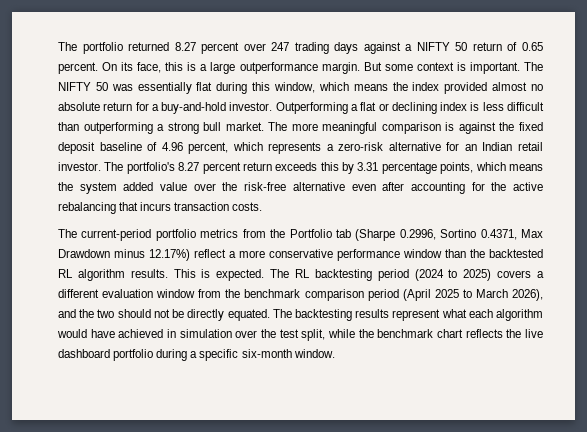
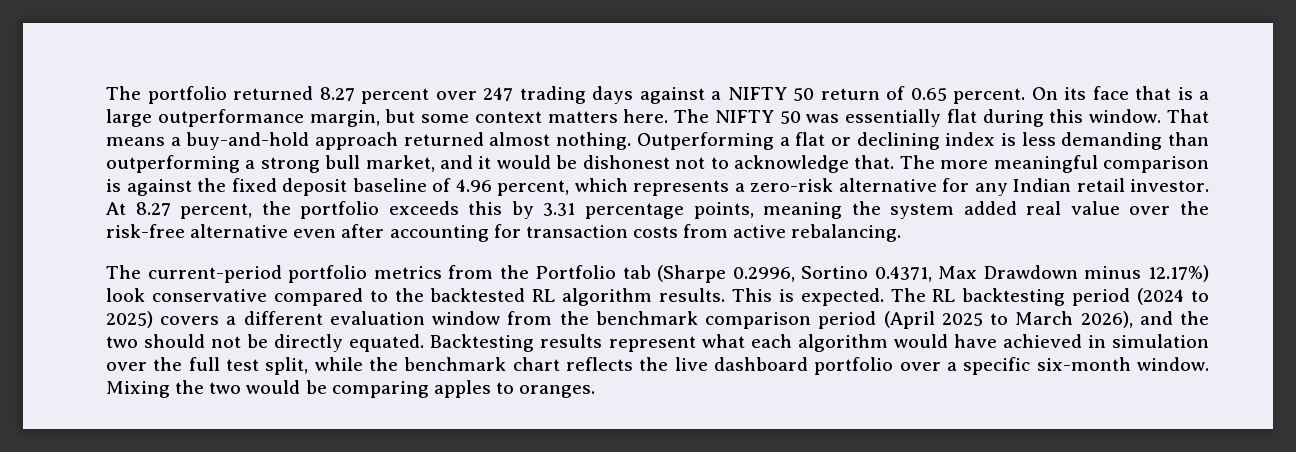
[137,62,184,73] face, this -> [1092,86,1171,100] face that
[321,62,520,74] margin. But some context is important. -> [309,109,669,127] margin, but some context matters here.
[274,82,543,94] [58,102,273,114] window, which means the index provided almost no absolute return for a buy-and-hold investor. -> [1089,109,1209,123] [106,132,632,150] window. That means a buy-and-hold approach returned almost nothing.
[506,102,544,111] difficult -> [1061,132,1163,150] demanding
[225,122,264,131] market. -> [365,155,895,173] market, and it would be dishonest not to acknowledge that.
[464,144,477,151] an -> [974,183,1008,196] any
[104,162,272,174] The portfolio's 8.27 percent return -> [106,201,380,219] At 8.27 percent, the portfolio
[475,162,543,171] which means -> [763,202,843,219] meaning
(154, 186) none -> [1026,201,1062,215] real
[491,182,543,191] [58,202,263,214] the active rebalancing that incurs transaction costs. -> [525,224,902,242] transaction costs from active rebalancing.
[194,249,466,261] reflect a more conservative performance window than -> [106,288,388,306] look conservative compared to
[272,309,352,321] The backtesting -> [430,334,535,352] Backtesting
(276, 333) none -> [188,357,220,371] full
[156,349,188,361] during -> [899,362,941,371] over
(335, 353) none -> [106,380,596,398] Mixing the two would be comparing apples to oranges.

